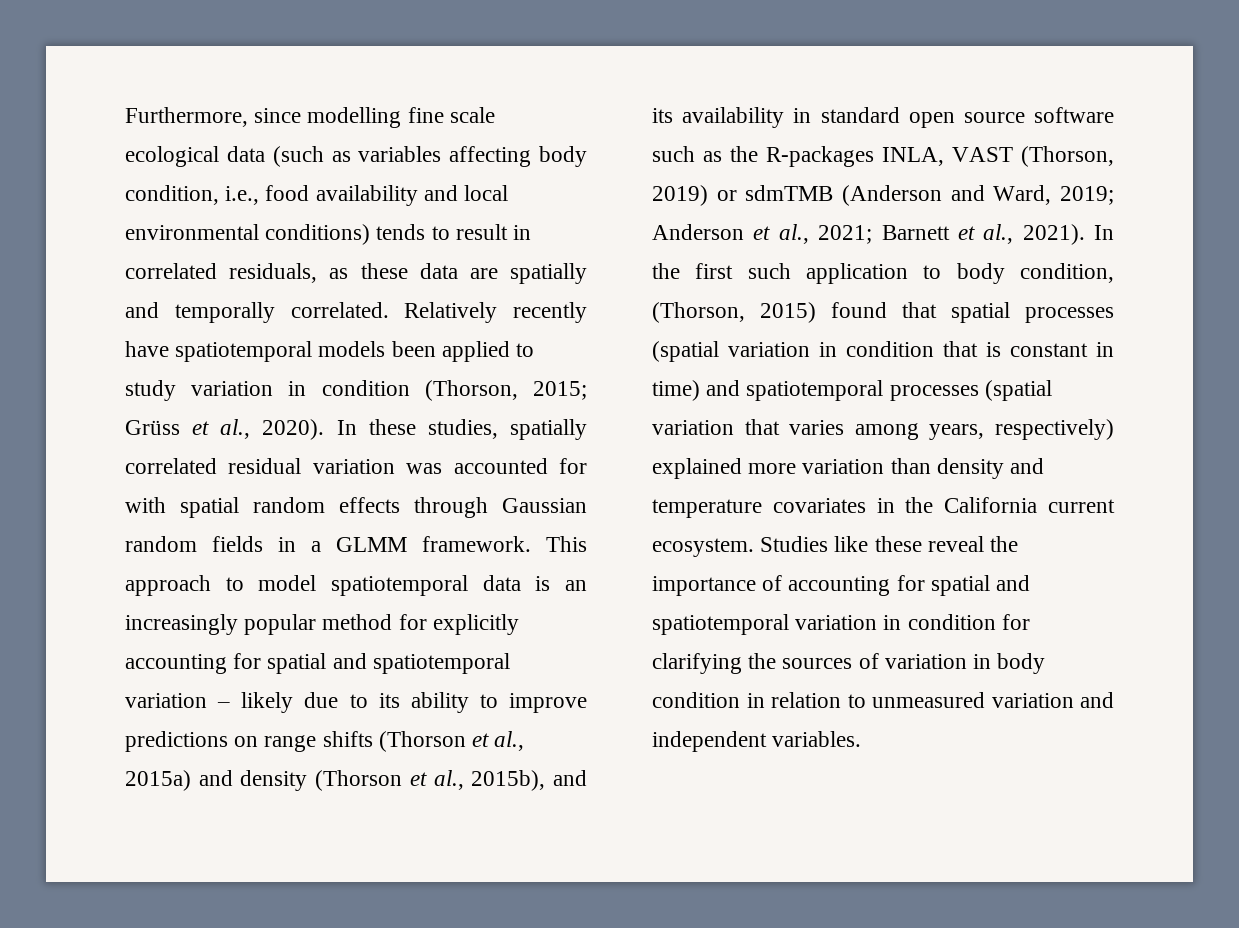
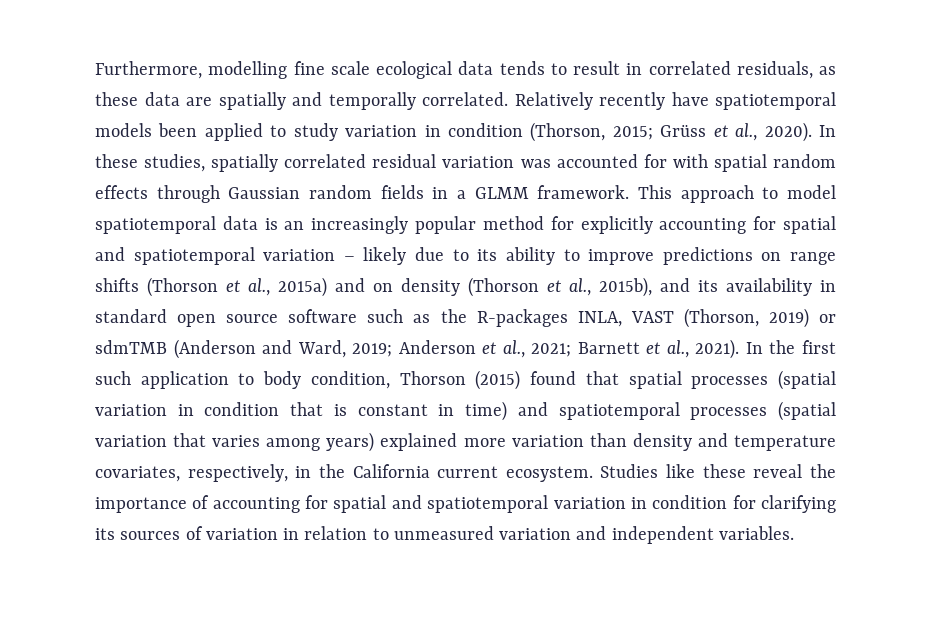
[254,108,302,123] since -> (202, 70) none
[272,146,587,167] [125,185,509,206] [125,224,371,245] (such as variables affecting body condition, i.e., food availability and local environmental conditions) -> (494, 68) none
(233, 778) none -> [373,283,393,292] on
[652,302,816,323] (Thorson, 2015) -> [399,370,521,390] Thorson (2015)
[929,419,1114,440] years, respectively) -> [326,432,375,452] years)
[772,498,866,513] covariates -> [95,464,288,482] covariates, respectively,
[748,653,777,669] the -> [95,528,115,540] its
[997,653,1046,674] [652,692,765,708] body condition in -> (300, 534) none

